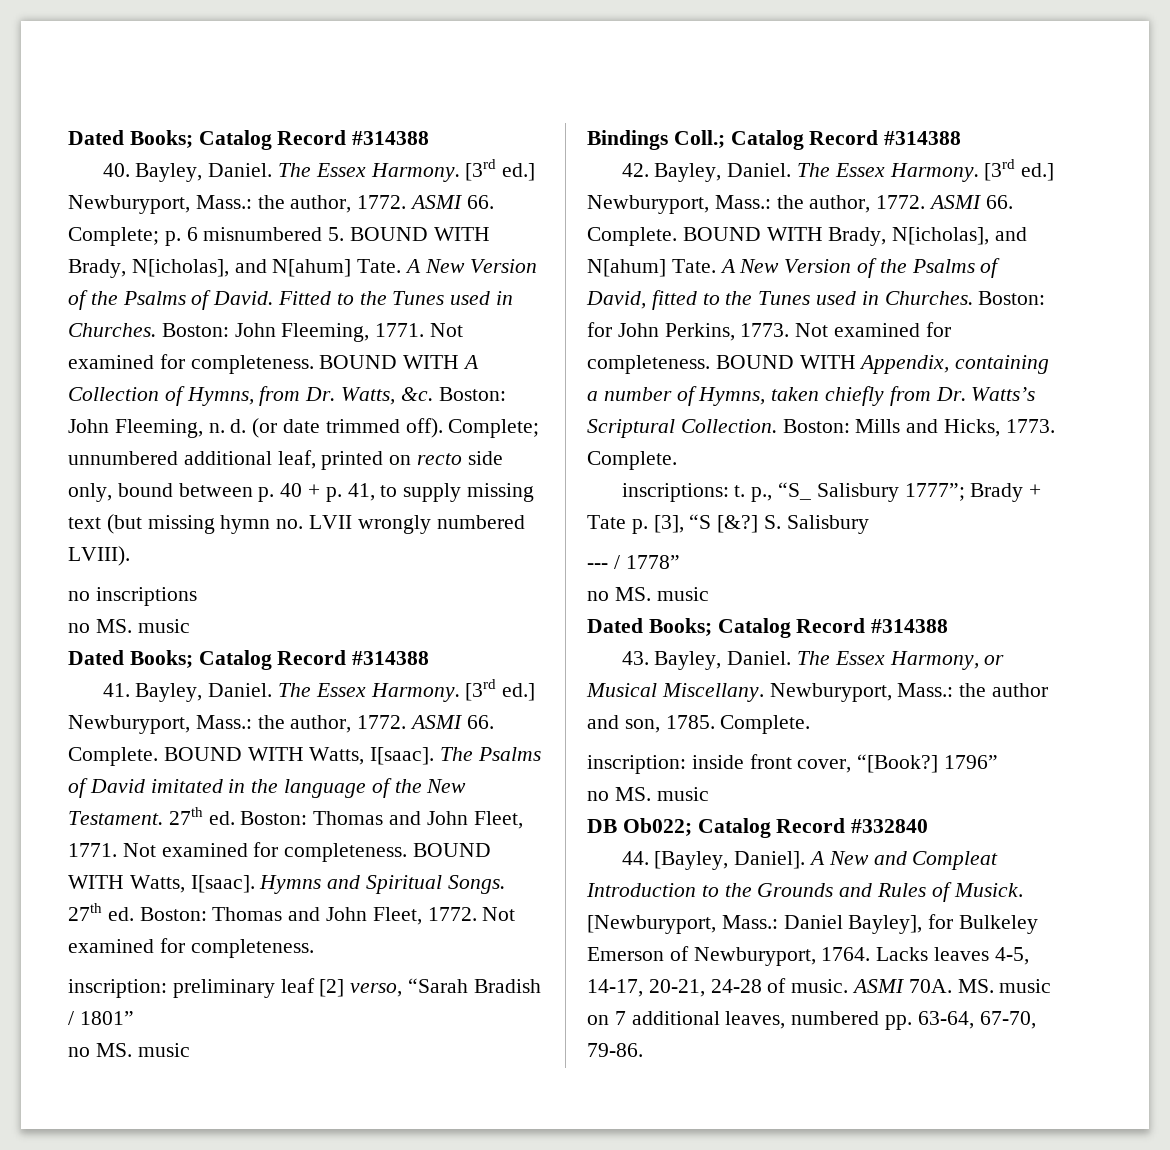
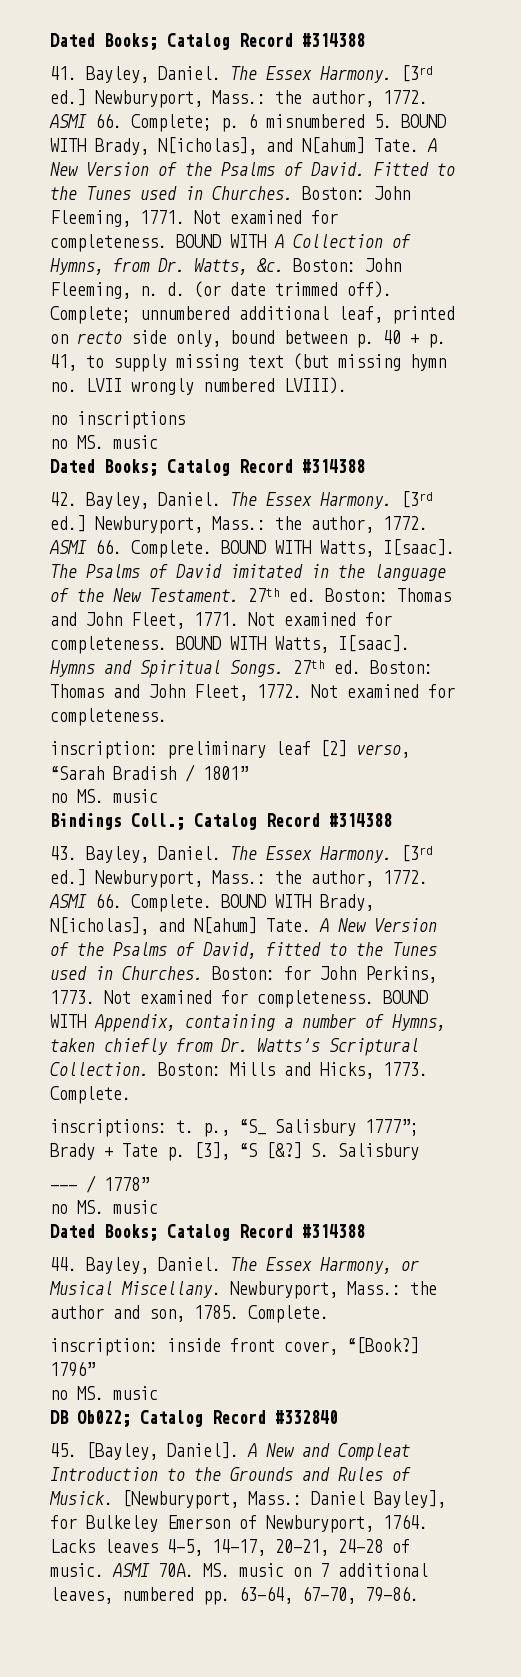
[68,130,430,150] [102,163,130,177] Dated Books; Catalog Record #314388 // 40. -> [50,33,365,50] [50,66,77,80] Dated Books; Catalog Record #314388 // 41.
[102,683,130,697] 41. -> [50,492,77,506] 42.
[621,163,649,177] 42. -> [50,846,77,860] 43.
[621,651,649,665] 43. -> [50,1257,77,1271] 44.
[621,851,649,865] 44. -> [50,1443,77,1457] 45.

